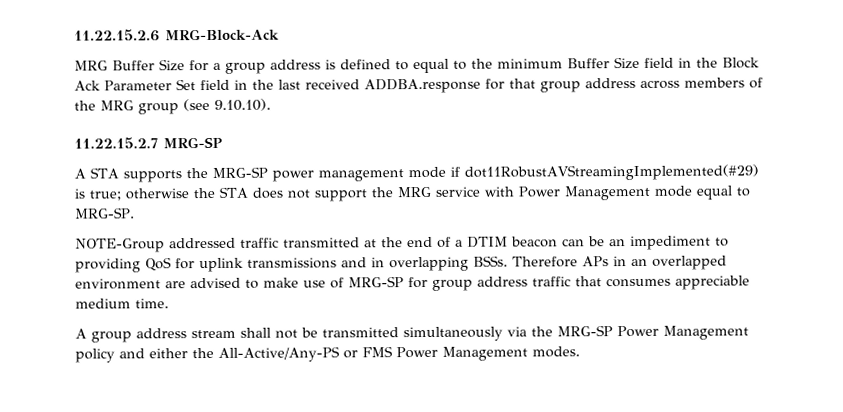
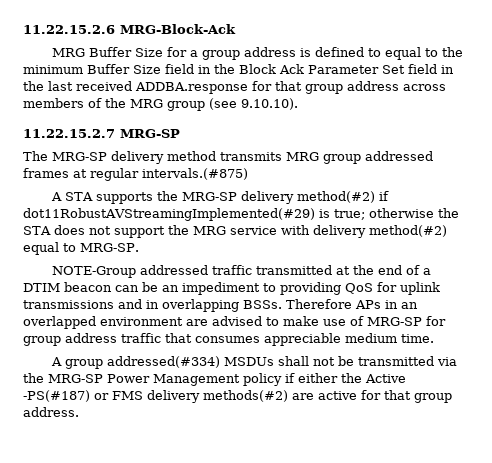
(222, 142) none -> [23,151,433,164] [23,168,248,181] // The MRG-SP delivery method transmits MRG group addressed frames at regular intervals.(#875)
[271,166,446,182] power management mode -> [241,191,376,204] delivery method(#2)
[517,185,692,201] Power Management mode -> [313,225,447,238] delivery method(#2)
[136,328,236,339] address stream -> [107,356,275,368] addressed(#334) MSDUs
[403,326,503,342] simultaneously -> (435, 361) none
[119,348,145,359] and -> [285,373,295,383] if
[218,346,580,362] All-Active/Any-PS or FMS Power Management modes. -> [365,374,406,383] [23,390,452,403] [23,407,79,417] Active -PS(#187) or FMS delivery methods(#2) are active for that group address.

